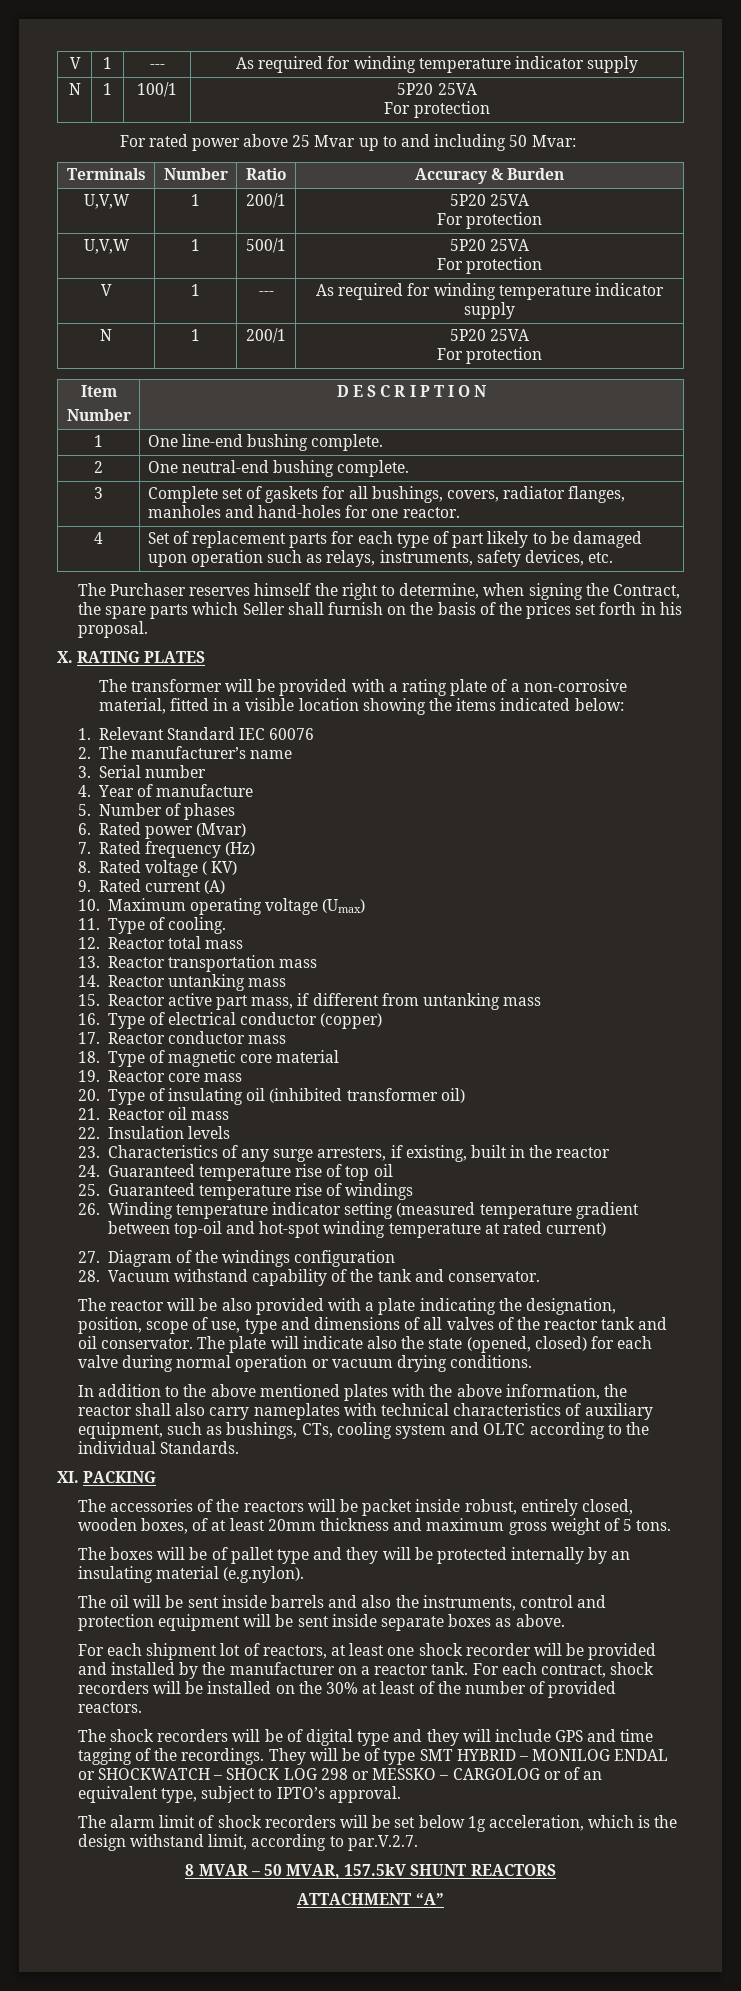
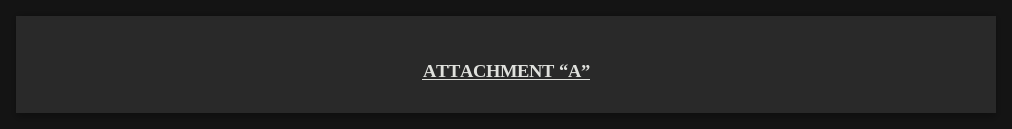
[69,57,81,69] [103,57,112,69] [149,64,165,69] [235,56,639,73] [68,83,81,95] [103,83,112,95] [137,82,177,97] [397,83,477,95] [384,101,490,118] [119,134,576,151] [66,168,146,180] [163,168,228,180] [245,168,287,180] [414,168,565,184] [83,194,130,209] [191,194,200,206] [246,193,286,208] [449,194,530,206] [436,212,543,229] [83,239,130,254] [191,239,200,251] [246,238,286,253] [449,239,530,251] [436,257,543,274] [101,284,112,296] [191,284,200,296] [258,291,274,296] [316,283,664,300] [464,302,515,319] [100,329,112,341] [191,329,200,341] [246,328,286,343] [449,329,530,341] [436,347,543,364] [80,385,117,397] [66,409,131,421] [336,385,487,397] [94,435,103,447] [147,434,384,451] [94,461,103,473] [147,460,410,477] [94,487,103,499] [147,486,626,503] [147,505,460,518] [94,532,103,544] [147,531,642,548] [147,550,614,567] [77,583,680,600] [77,602,682,619] [77,621,148,638] [57,651,206,663] [98,679,627,696] [98,698,624,715] [77,727,315,740] [77,746,293,759] [77,765,206,778] [77,784,254,797] [77,803,236,820] [77,822,247,839] [77,841,256,858] [77,860,238,877] [77,879,226,894] [77,898,366,915] [77,917,226,934] [77,936,243,949] [77,955,317,972] [77,974,286,991] [77,993,542,1010] [77,1012,383,1029] [77,1031,286,1044] [77,1050,340,1067] [77,1070,242,1082] [77,1088,465,1105] [77,1107,229,1120] [77,1126,230,1139] [77,1145,611,1162] [77,1164,393,1181] [77,1183,414,1200] [77,1202,639,1219] [107,1221,607,1238] [77,1250,396,1267] [77,1269,540,1286] [77,1298,616,1315] [77,1317,668,1334] [77,1336,653,1353] [77,1355,533,1372] [77,1384,627,1401] [77,1403,653,1420] [77,1422,649,1439] [77,1441,240,1454] [57,1471,157,1483] [77,1499,633,1516] [77,1518,672,1535] [77,1547,631,1564] [77,1566,305,1583] [77,1595,607,1611] [77,1614,565,1631] [77,1643,657,1660] [77,1662,655,1679] [77,1681,617,1698] [77,1702,142,1713] [77,1729,654,1746] [77,1748,669,1765] [77,1767,603,1780] [77,1786,401,1803] [77,1815,678,1832] [77,1834,418,1851] [185,1864,556,1879] V | 1 | --- | As required for winding temperature indicator supply // N | 1 | 100/1 | 5P20 25VA // For protection // For rated power above 25 Mvar up to and including 50 Mvar: // Terminals | Number | Ratio | Accuracy & Burden // U,V,W | 1 | 200/1 | 5P20 25VA // For protection // U,V,W | 1 | 500/1 | 5P20 25VA // For protection // V | 1 | --- | As required for winding temperature indicator supply // N | 1 | 200/1 | 5P20 25VA // For protection // Item // Number | D E S C R I P T I O N // 1 | One line-end bushing complete. // 2 | One neutral-end bushing complete. // 3 | Complete set of gaskets for all bushings, covers, radiator flanges, manholes and hand-holes for one reactor. // 4 | Set of replacement parts for each type of part likely to be damaged upon operation such as relays, instruments, safety devices, etc. // The Purchaser reserves himself the right to determine, when signing the Contract, the spare parts which Seller shall furnish on the basis of the prices set forth in his proposal. // X. RATING PLATES // The transformer will be provided with a rating plate of a non-corrosive material, fitted in a visible location showing the items indicated below: // 1. Relevant Standard IEC 60076 // 2. The manufacturer’s name // 3. Serial number // 4. Year of manufacture // 5. Number of phases // 6. Rated power (Mvar) // 7. Rated frequency (Hz) // 8. Rated voltage ( KV) // 9. Rated current (A) // 10. Maximum operating voltage (Umax) // 11. Type of cooling. // 12. Reactor total mass // 13. Reactor transportation mass // 14. Reactor untanking mass // 15. Reactor active part mass, if different from untanking mass // 16. Type of electrical conductor (copper) // 17. Reactor conductor mass // 18. Type of magnetic core material // 19. Reactor core mass // 20. Type of insulating oil (inhibited transformer oil) // 21. Reactor oil mass // 22. Insulation levels // 23. Characteristics of any surge arresters, if existing, built in the reactor // 24. Guaranteed temperature rise of top oil // 25. Guaranteed temperature rise of windings // 26. Winding temperature indicator setting (measured temperature gradient between top-oil and hot-spot winding temperature at rated current) // 27. Diagram of the windings configuration // 28. Vacuum withstand capability of the tank and conservator. // The reactor will be also provided with a plate indicating the designation, position, scope of use, type and dimensions of all valves of the reactor tank and oil conservator. The plate will indicate also the state (opened, closed) for each valve during normal operation or vacuum drying conditions. // In addition to the above mentioned plates with the above information, the reactor shall also carry nameplates with technical characteristics of auxiliary equipment, such as bushings, CTs, cooling system and OLTC according to the individual Standards. // XI. PACKING // The accessories of the reactors will be packet inside robust, entirely closed, wooden boxes, of at least 20mm thickness and maximum gross weight of 5 tons. // The boxes will be of pallet type and they will be protected internally by an insulating material (e.g.nylon). // The oil will be sent inside barrels and also the instruments, control and protection equipment will be sent inside separate boxes as above. // For each shipment lot of reactors, at least one shock recorder will be provided and installed by the manufacturer on a reactor tank. For each contract, shock recorders will be installed on the 30% at least of the number of provided reactors. // The shock recorders will be of digital type and they will include GPS and time tagging of the recordings. They will be of type SMT HYBRID – MONILOG ENDAL or SHOCKWATCH – SHOCK LOG 298 or MESSKO – CARGOLOG or of an equivalent type, subject to IPTO’s approval. // The alarm limit of shock recorders will be set below 1g acceleration, which is the design withstand limit, according to par.V.2.7. // 8 MVAR – 50 MVAR, 157.5kV SHUNT REACTORS // -> (422, 71) none

